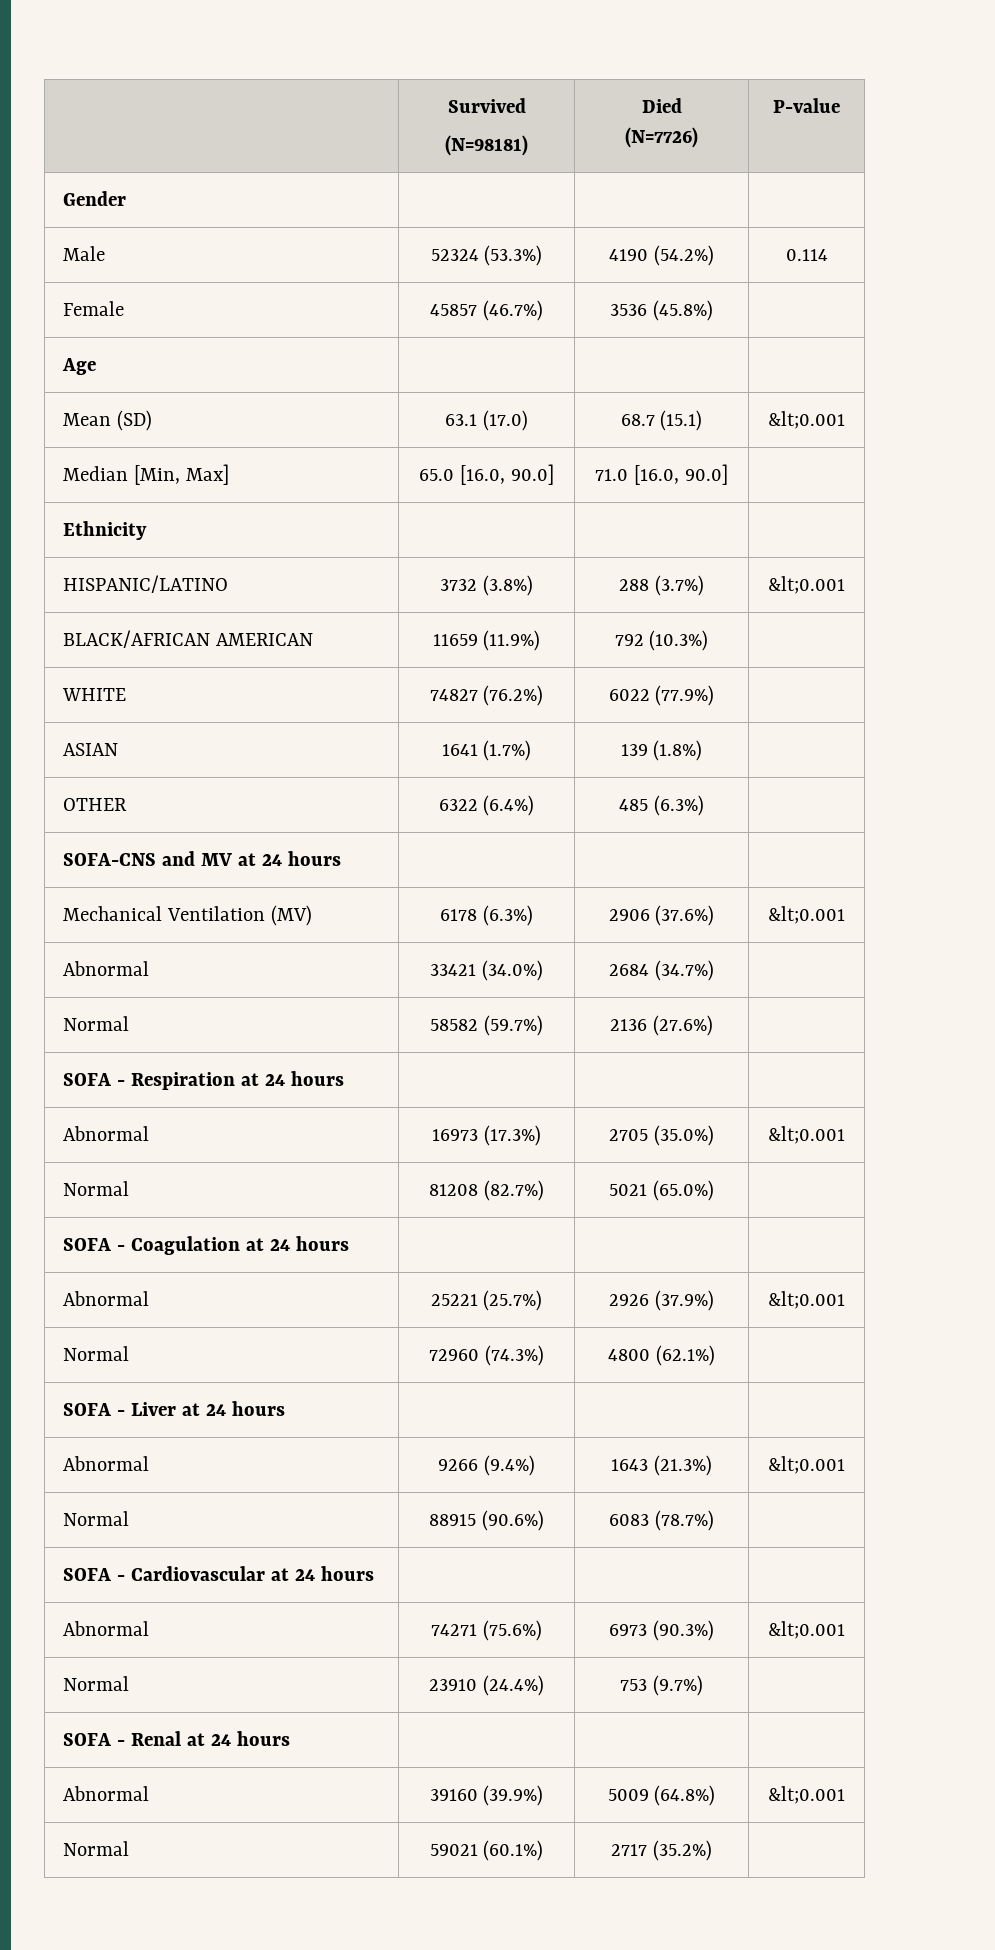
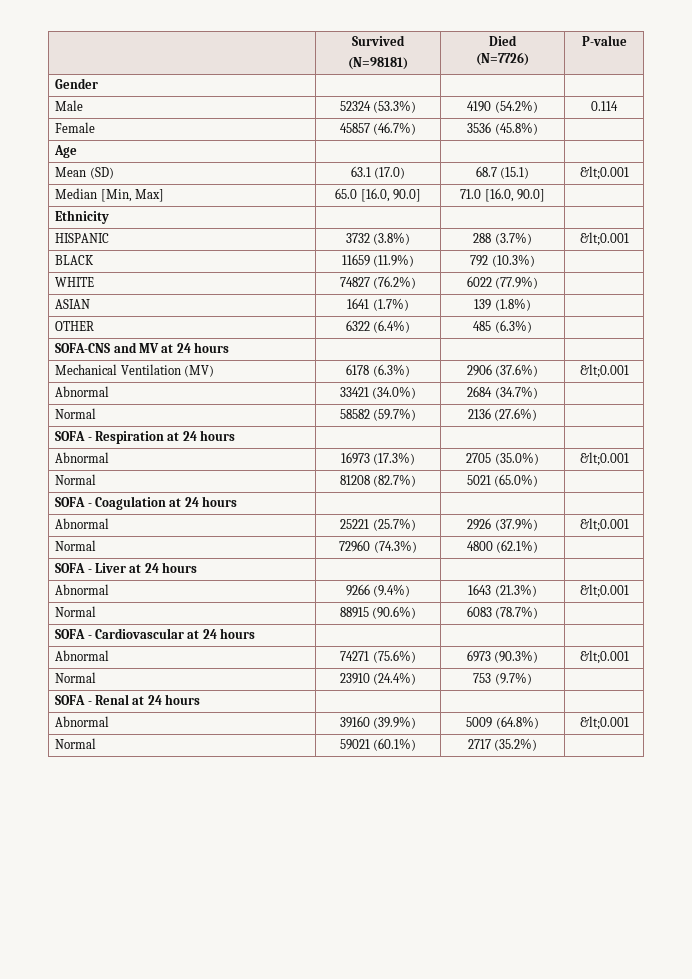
[62,575,228,593] HISPANIC/LATINO -> [55,233,110,243] HISPANIC
[62,630,313,648] BLACK/AFRICAN AMERICAN -> [55,255,95,265] BLACK

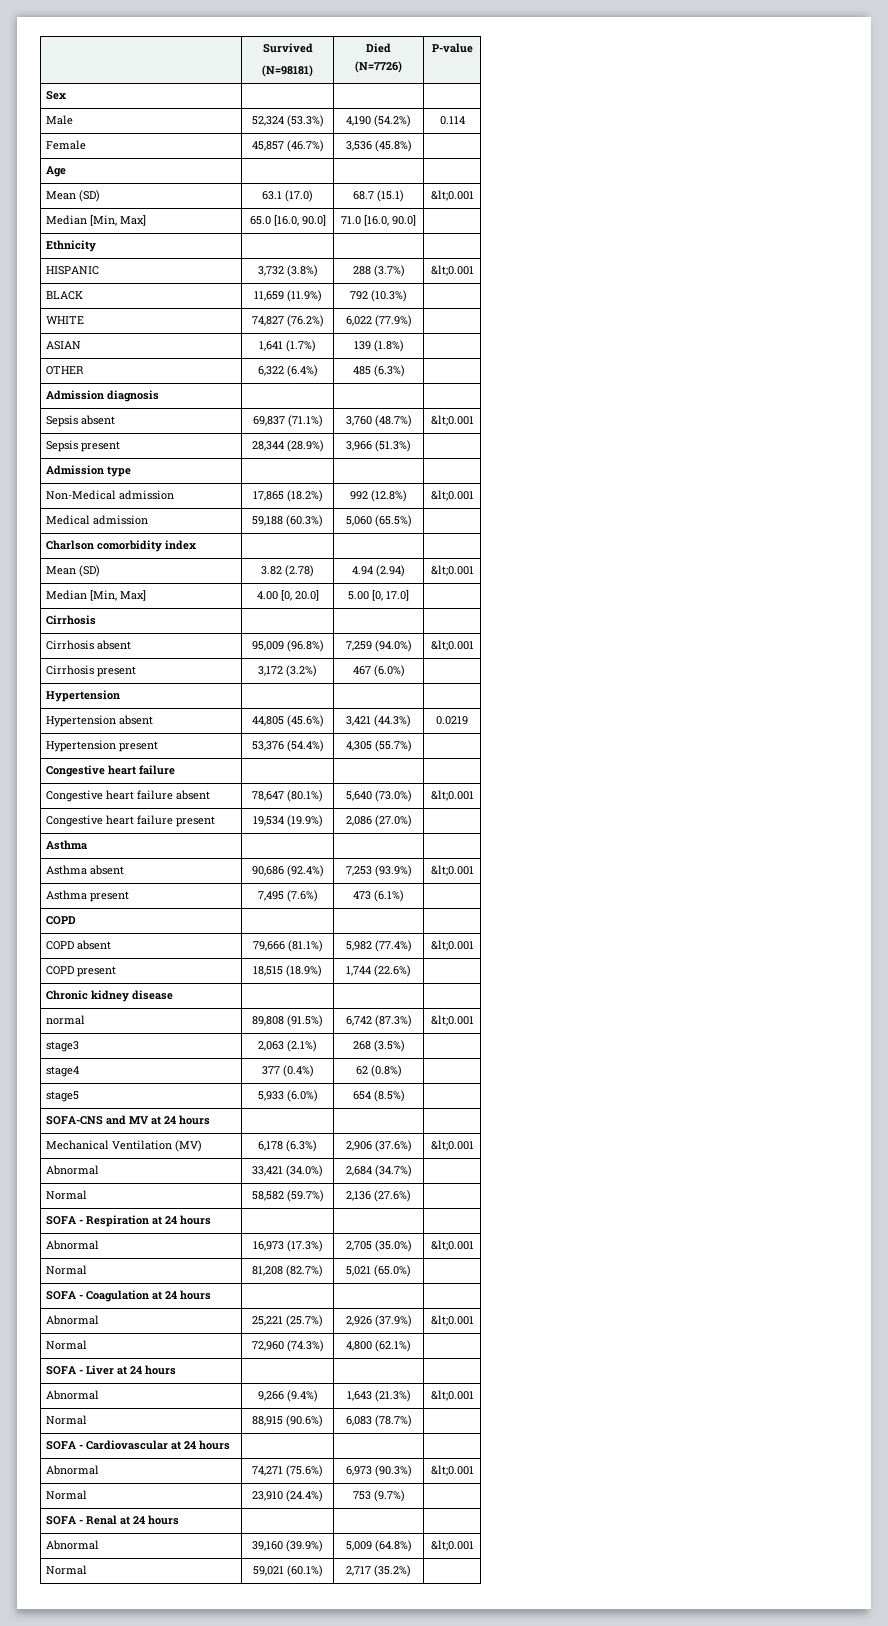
[55,78,99,89] Gender -> [46,91,67,100] Sex
[339,101,371,111] 52324 -> [251,116,284,126] 52,324
[467,101,492,112] 4190 -> [346,116,371,126] 4,190
[339,123,370,133] 45857 -> [251,141,284,151] 45,857
[467,122,492,133] 3536 -> [345,141,372,151] 3,536
[345,233,370,243] 3732 -> [257,266,284,276] 3,732
[341,254,370,266] 11659 -> [253,291,284,301] 11,659
[339,277,370,287] 74827 -> [251,316,284,326] 74,827
[466,276,492,287] 6022 -> [345,316,372,326] 6,022
[347,298,370,309] 1641 -> [259,341,283,351] 1,641
[345,320,370,331] 6322 -> [257,366,284,376] 6,322
(532, 326) none -> [46,390,160,402] [46,415,116,427] [252,415,323,427] [345,415,412,427] [430,415,474,426] [46,440,121,452] [251,440,324,452] [346,440,411,452] [46,465,132,477] [46,490,175,500] [252,490,323,502] [350,490,407,502] [430,490,474,501] [46,515,149,525] [252,515,323,527] [345,515,412,527] [46,540,197,552] [46,565,101,577] [261,565,314,577] [352,565,405,577] [430,565,474,576] [46,590,147,601] [256,590,319,601] [348,590,409,601] [46,615,97,625] [46,640,132,650] [251,640,324,652] [345,640,412,652] [430,640,474,651] [46,665,137,677] [258,665,317,677] [352,665,405,677] [46,690,121,702] [46,715,154,727] [251,715,324,727] [346,715,411,727] [436,716,468,725] [46,740,159,752] [251,740,324,752] [345,740,412,752] [46,765,176,777] [46,790,211,802] [252,790,323,802] [345,790,412,802] [430,790,474,801] [46,815,216,827] [252,815,323,827] [345,815,412,827] [46,840,88,850] [46,865,125,875] [251,865,324,877] [345,865,412,877] [430,865,474,876] [46,890,130,902] [257,890,318,902] [353,890,404,902] [46,916,77,925] [46,940,112,950] [252,940,323,952] [345,940,412,952] [430,940,474,951] [46,966,117,977] [253,965,322,977] [346,965,411,977] [46,990,174,1002] [46,1015,86,1025] [252,1015,323,1027] [345,1015,412,1027] [430,1015,474,1026] [46,1041,80,1052] [258,1040,317,1052] [352,1040,405,1052] [46,1066,80,1077] [261,1065,314,1077] [355,1065,402,1077] [46,1091,80,1102] [257,1090,318,1102] [352,1090,405,1102] // Admission diagnosis | | | // Sepsis absent | 69,837 (71.1%) | 3,760 (48.7%) | &lt;0.001 // Sepsis present | 28,344 (28.9%) | 3,966 (51.3%) | // Admission type | | | // Non-Medical admission | 17,865 (18.2%) | 992 (12.8%) | &lt;0.001 // Medical admission | 59,188 (60.3%) | 5,060 (65.5%) | // Charlson comorbidity index | | | // Mean (SD) | 3.82 (2.78) | 4.94 (2.94) | &lt;0.001 // Median [Min, Max] | 4.00 [0, 20.0] | 5.00 [0, 17.0] | // Cirrhosis | | | // Cirrhosis absent | 95,009 (96.8%) | 7,259 (94.0%) | &lt;0.001 // Cirrhosis present | 3,172 (3.2%) | 467 (6.0%) | // Hypertension | | | // Hypertension absent | 44,805 (45.6%) | 3,421 (44.3%) | 0.0219 // Hypertension present | 53,376 (54.4%) | 4,305 (55.7%) | // Congestive heart failure | | | // Congestive heart failure absent | 78,647 (80.1%) | 5,640 (73.0%) | &lt;0.001 // Congestive heart failure present | 19,534 (19.9%) | 2,086 (27.0%) | // Asthma | | | // Asthma absent | 90,686 (92.4%) | 7,253 (93.9%) | &lt;0.001 // Asthma present | 7,495 (7.6%) | 473 (6.1%) | // COPD | | | // COPD absent | 79,666 (81.1%) | 5,982 (77.4%) | &lt;0.001 // COPD present | 18,515 (18.9%) | 1,744 (22.6%) | // Chronic kidney disease | | | // normal | 89,808 (91.5%) | 6,742 (87.3%) | &lt;0.001 // stage3 | 2,063 (2.1%) | 268 (3.5%) | // stage4 | 377 (0.4%) | 62 (0.8%) | // stage5 | 5,933 (6.0%) | 654 (8.5%) |
[346,364,410,377] [466,364,492,376] 6178 (6.3%) | 2906 -> [258,1140,317,1152] [345,1141,372,1151] 6,178 (6.3%) | 2,906
[339,387,369,397] 33421 -> [252,1166,283,1176] 33,421
[467,386,493,397] 2684 -> [345,1166,372,1176] 2,684
[339,409,370,419] 58582 -> [251,1191,284,1201] 58,582
[467,408,491,419] 2136 -> [346,1191,371,1201] 2,136
[340,452,370,464] 16973 -> [252,1241,284,1251] 16,973
[466,453,492,463] 2705 -> [345,1241,372,1251] 2,705
[339,475,370,485] 81208 -> [252,1266,283,1276] 81,208
[466,475,491,485] 5021 -> [346,1266,371,1276] 5,021
[340,519,370,529] 25221 -> [252,1316,283,1326] 25,221
[467,518,492,530] 2926 -> [345,1316,372,1326] 2,926
[339,540,371,552] 72960 -> [251,1341,284,1351] 72,960
[466,541,493,551] 4800 -> [346,1341,372,1351] 4,800
[345,584,370,596] 9266 -> [257,1391,284,1401] 9,266
[468,584,492,595] 1643 -> [346,1391,372,1401] 1,643
[339,607,369,618] 88915 -> [252,1416,283,1426] 88,915
[466,606,492,617] 6083 -> [345,1416,372,1426] 6,083
[340,651,370,661] 74271 -> [252,1466,283,1476] 74,271
[466,650,491,662] 6973 -> [345,1466,372,1476] 6,973
[339,673,370,684] 23910 -> [252,1491,283,1501] 23,910
[339,716,370,728] 39160 -> [252,1541,283,1551] 39,160
[466,717,493,728] 5009 -> [345,1541,372,1551] 5,009
[339,739,370,750] 59021 -> [252,1566,284,1576] 59,021
[467,739,491,749] 2717 -> [346,1566,371,1576] 2,717

